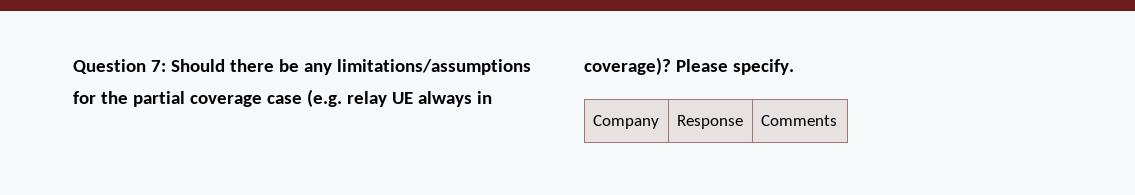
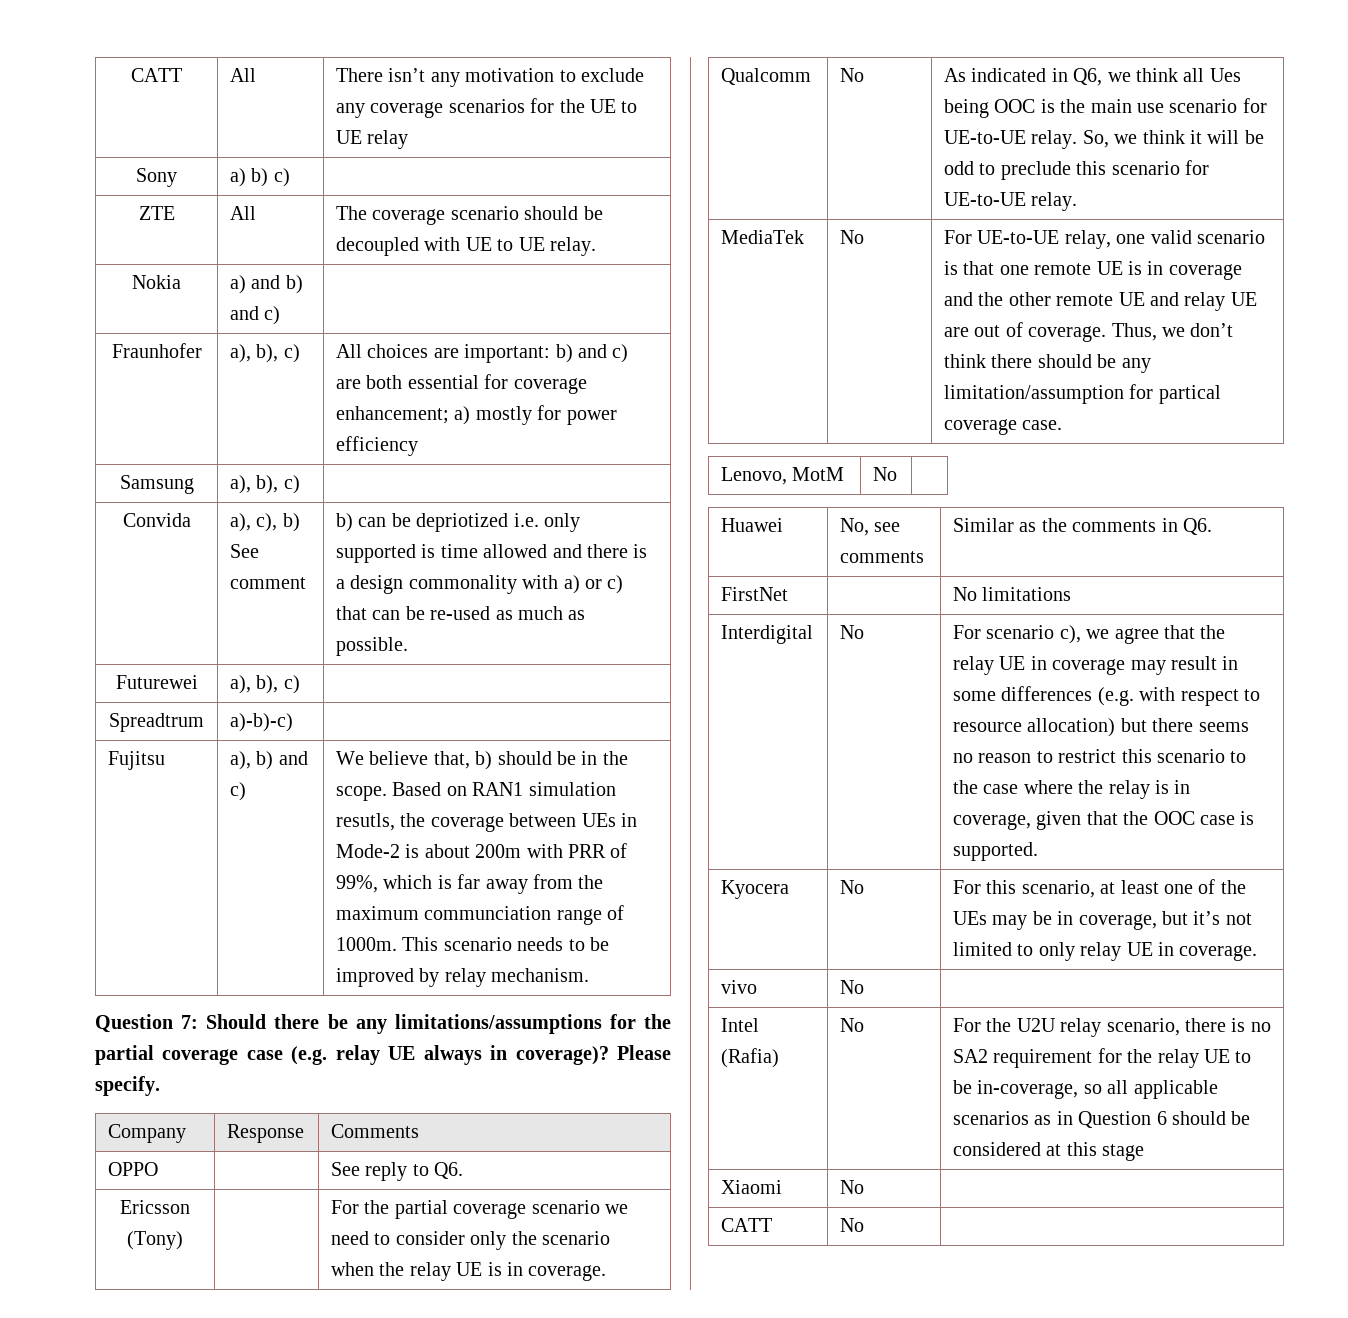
(73, 66) none -> [131,68,182,82] [230,68,257,82] [336,68,645,87] [336,98,638,118] [336,130,409,149] [136,168,177,187] [230,168,290,187] [138,206,175,220] [230,206,257,220] [336,206,603,225] [336,237,597,256] [132,275,181,289] [230,275,303,294] [230,306,281,325] [111,343,202,358] [230,344,300,363] [336,344,629,363] [336,374,587,394] [336,405,617,425] [336,436,419,456] [119,475,194,494] [230,475,300,494] [122,513,191,527] [230,513,300,532] [230,544,260,558] [230,577,307,589] [336,513,581,532] [336,544,648,563] [336,575,624,594] [336,606,586,620] [336,637,409,656] [115,675,198,689] [230,675,300,694] [109,713,204,732] [230,713,294,732] [108,751,166,770] [230,751,308,770] [230,782,247,801] [336,751,628,770] [336,782,616,801] [336,813,638,832] [336,843,628,858] [336,874,604,894] [336,905,625,925] [336,937,610,951] [336,968,590,987] CATT | All | There isn’t any motivation to exclude any coverage scenarios for the UE to UE relay // Sony | a) b) c) | // ZTE | All | The coverage scenario should be decoupled with UE to UE relay. // Nokia | a) and b) and c) | // Fraunhofer | a), b), c) | All choices are important: b) and c) are both essential for coverage enhancement; a) mostly for power efficiency // Samsung | a), b), c) | // Convida | a), c), b) See comment | b) can be depriotized i.e. only supported is time allowed and there is a design commonality with a) or c) that can be re-used as much as possible. // Futurewei | a), b), c) | // Spreadtrum | a)-b)-c) | // Fujitsu | a), b) and c) | We believe that, b) should be in the scope. Based on RAN1 simulation resutls, the coverage between UEs in Mode-2 is about 200m with PRR of 99%, which is far away from the maximum communciation range of 1000m. This scenario needs to be improved by relay mechanism. //
(837, 120) none -> [108,1162,159,1176] [331,1162,464,1181] [120,1200,190,1214] [127,1231,183,1250] [331,1200,629,1219] [331,1231,611,1250] [331,1262,607,1281] [721,68,812,85] [840,68,865,82] [944,68,1241,86] [944,98,1267,118] [944,130,1264,149] [944,160,1210,180] [944,192,1078,211] [721,230,805,244] [840,230,865,244] [944,230,1266,249] [944,261,1242,280] [944,292,1257,311] [944,322,1234,342] [944,354,1151,373] [944,384,1221,404] [944,419,1063,435] [721,467,845,485] [873,467,898,481] [721,518,784,532] [840,518,901,536] [840,551,925,563] [953,518,1213,535] [721,587,789,601] [953,587,1072,601] [721,625,814,644] [840,625,865,639] [953,625,1226,644] [953,656,1239,675] [953,686,1261,706] [953,718,1249,737] [953,749,1247,763] [953,780,1191,799] [953,811,1255,830] [953,842,1039,861] [721,880,790,899] [840,880,865,894] [953,879,1246,898] [953,911,1252,930] [953,942,1258,961] [721,980,758,994] [840,980,865,994] [721,1018,760,1032] [721,1048,780,1068] [840,1018,865,1032] [953,1018,1271,1037] [953,1048,1252,1068] [953,1080,1218,1099] [953,1111,1251,1128] [953,1142,1145,1161] [721,1180,783,1194] [840,1180,865,1194] [721,1218,773,1232] [840,1218,865,1232] // OPPO | | See reply to Q6. // Ericsson (Tony) | | For the partial coverage scenario we need to consider only the scenario when the relay UE is in coverage. // Qualcomm | No | As indicated in Q6, we think all Ues being OOC is the main use scenario for UE-to-UE relay. So, we think it will be odd to preclude this scenario for UE-to-UE relay. // MediaTek | No | For UE-to-UE relay, one valid scenario is that one remote UE is in coverage and the other remote UE and relay UE are out of coverage. Thus, we don’t think there should be any limitation/assumption for partical coverage case. // Lenovo, MotM | No | // Huawei | No, see comments | Similar as the comments in Q6. // FirstNet | | No limitations // Interdigital | No | For scenario c), we agree that the relay UE in coverage may result in some differences (e.g. with respect to resource allocation) but there seems no reason to restrict this scenario to the case where the relay is in coverage, given that the OOC case is supported. // Kyocera | No | For this scenario, at least one of the UEs may be in coverage, but it’s not limited to only relay UE in coverage. // vivo | No | // Intel (Rafia) | No | For the U2U relay scenario, there is no SA2 requirement for the relay UE to be in-coverage, so all applicable scenarios as in Question 6 should be considered at this stage // Xiaomi | No | // CATT | No |

